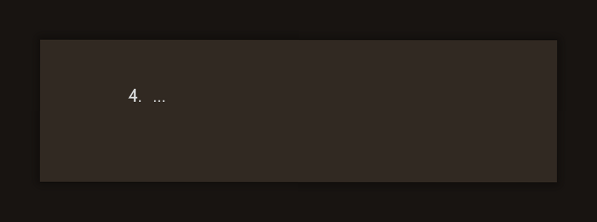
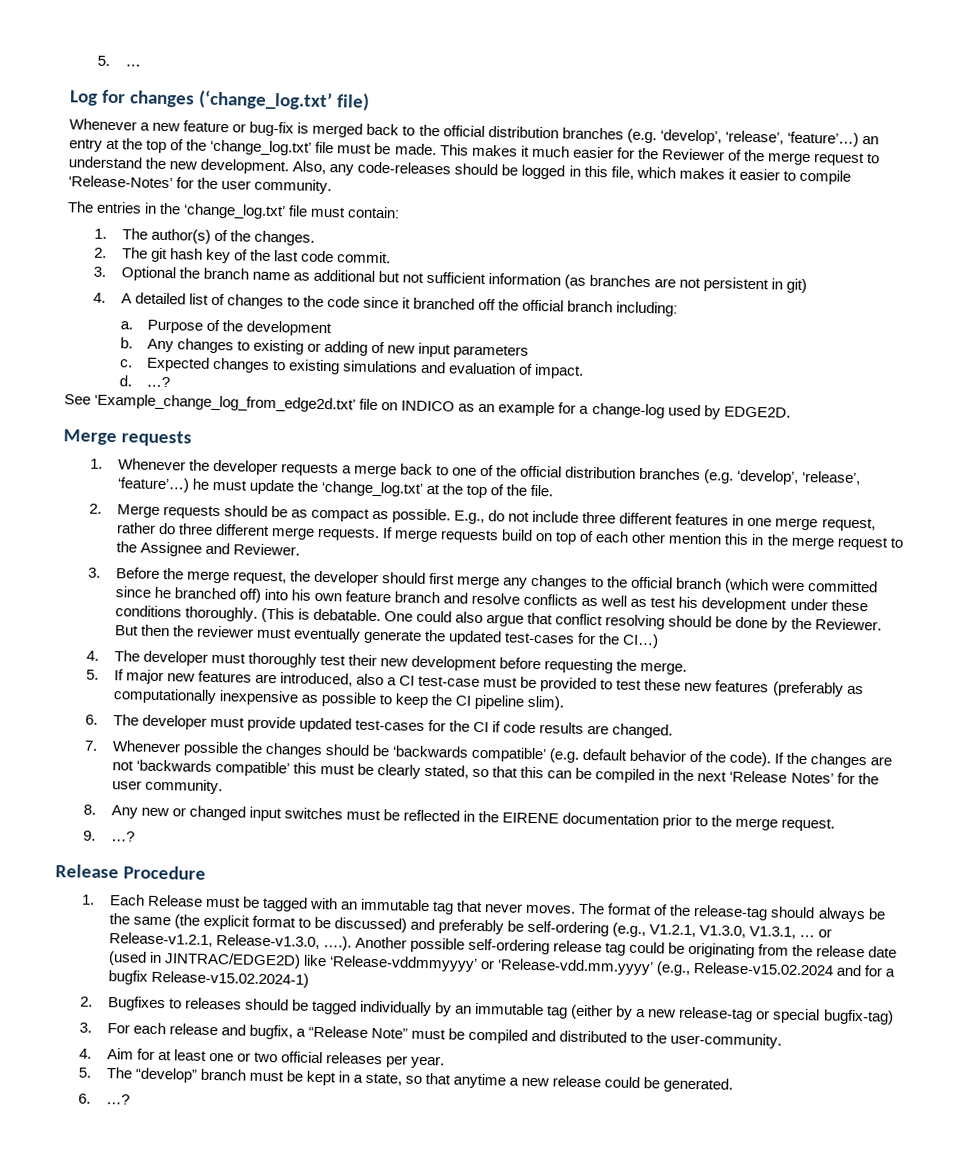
[128,88,168,102] 4. … -> [97,55,141,67] [69,89,370,111] [69,118,879,147] [69,138,881,167] [68,156,851,185] [68,175,333,195] [67,201,401,220] [94,228,315,246] [94,247,392,264] [93,266,808,294] [93,292,679,317] [119,319,333,337] [119,337,530,359] [119,356,585,379] [118,375,170,388] [64,393,791,420] [63,429,192,447] [90,458,862,486] [116,477,554,499] [89,503,876,532] [115,522,904,551] [115,541,300,557] [88,567,879,594] [114,586,868,613] [114,605,883,632] [114,624,660,649] [86,650,688,675] [86,669,864,697] [112,688,565,711] [85,714,674,739] [84,740,893,769] [111,759,879,785] [111,778,223,795] [83,804,836,832] [83,830,135,842] [55,864,206,880] [82,894,886,923] [108,913,833,939] [108,932,898,959] [107,951,896,977] [107,970,309,988] [80,996,894,1025] [79,1022,783,1049] [79,1048,446,1069] [78,1067,734,1093] [78,1093,130,1105] 5. … // Log for changes (‘change_log.txt’ file) // Whenever a new feature or bug-fix is merged back to the official distribution branches (e.g. ‘develop’, ‘release’, ‘feature’…) an entry at the top of the ‘change_log.txt’ file must be made. This makes it much easier for the Reviewer of the merge request to understand the new development. Also, any code-releases should be logged in this file, which makes it easier to compile ‘Release-Notes’ for the user community. // The entries in the ‘change_log.txt’ file must contain: // 1. The author(s) of the changes. // 2. The git hash key of the last code commit. // 3. Optional the branch name as additional but not sufficient information (as branches are not persistent in git) // 4. A detailed list of changes to the code since it branched off the official branch including: // a. Purpose of the development // b. Any changes to existing or adding of new input parameters // c. Expected changes to existing simulations and evaluation of impact. // d. …? // See ‘Example_change_log_from_edge2d.txt’ file on INDICO as an example for a change-log used by EDGE2D. // Merge requests // 1. Whenever the developer requests a merge back to one of the official distribution branches (e.g. ‘develop’, ‘release’, ‘feature’…) he must update the ‘change_log.txt’ at the top of the file. // 2. Merge requests should be as compact as possible. E.g., do not include three different features in one merge request, rather do three different merge requests. If merge requests build on top of each other mention this in the merge request to the Assignee and Reviewer. // 3. Before the merge request, the developer should first merge any changes to the official branch (which were committed since he branched off) into his own feature branch and resolve conflicts as well as test his development under these conditions thoroughly. (This is debatable. One could also argue that conflict resolving should be done by the Reviewer. But then the reviewer must eventually generate the updated test-cases for the CI…) // 4. The developer must thoroughly test their new development before requesting the merge. // 5. If major new features are introduced, also a CI test-case must be provided to test these new features (preferably as computationally inexpensive as possible to keep the CI pipeline slim). // 6. The developer must provide updated test-cases for the CI if code results are changed. // 7. Whenever possible the changes should be ‘backwards compatible’ (e.g. default behavior of the code). If the changes are not ‘backwards compatible’ this must be clearly stated, so that this can be compiled in the next ‘Release Notes’ for the user community. // 8. Any new or changed input switches must be reflected in the EIRENE documentation prior to the merge request. // 9. …? // Release Procedure // 1. Each Release must be tagged with an immutable tag that never moves. The format of the release-tag should always be the same (the explicit format to be discussed) and preferably be self-ordering (e.g., V1.2.1, V1.3.0, V1.3.1, … or Release-v1.2.1, Release-v1.3.0, ….). Another possible self-ordering release tag could be originating from the release date (used in JINTRAC/EDGE2D) like ‘Release-vddmmyyyy’ or ‘Release-vdd.mm.yyyy’ (e.g., Release-v15.02.2024 and for a bugfix Release-v15.02.2024-1) // 2. Bugfixes to releases should be tagged individually by an immutable tag (either by a new release-tag or special bugfix-tag) // 3. For each release and bugfix, a “Release Note” must be compiled and distributed to the user-community. // 4. Aim for at least one or two official releases per year. // 5. The “develop” branch must be kept in a state, so that anytime a new release could be generated. // 6. …?

